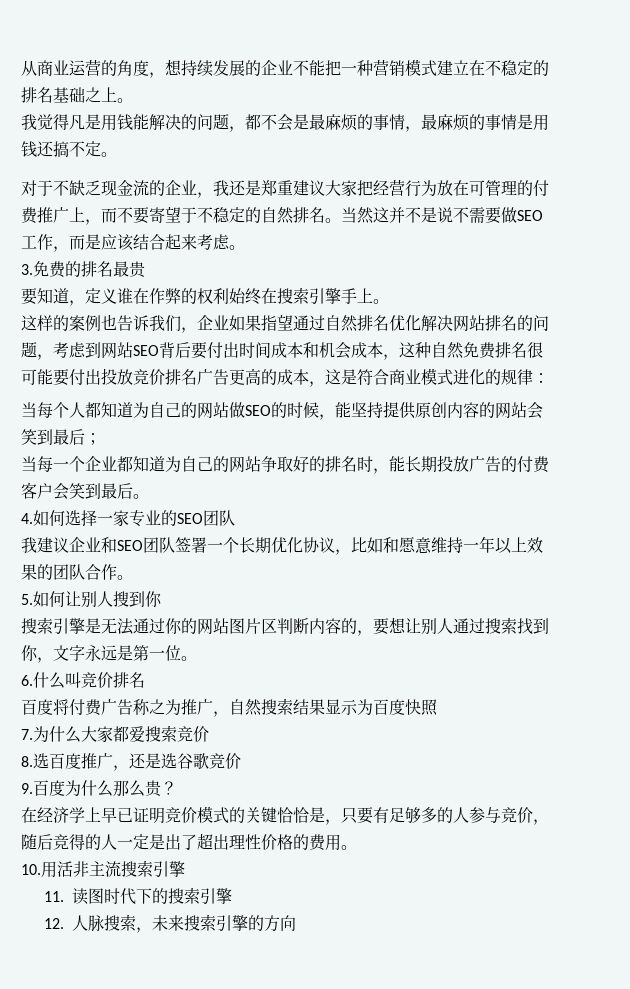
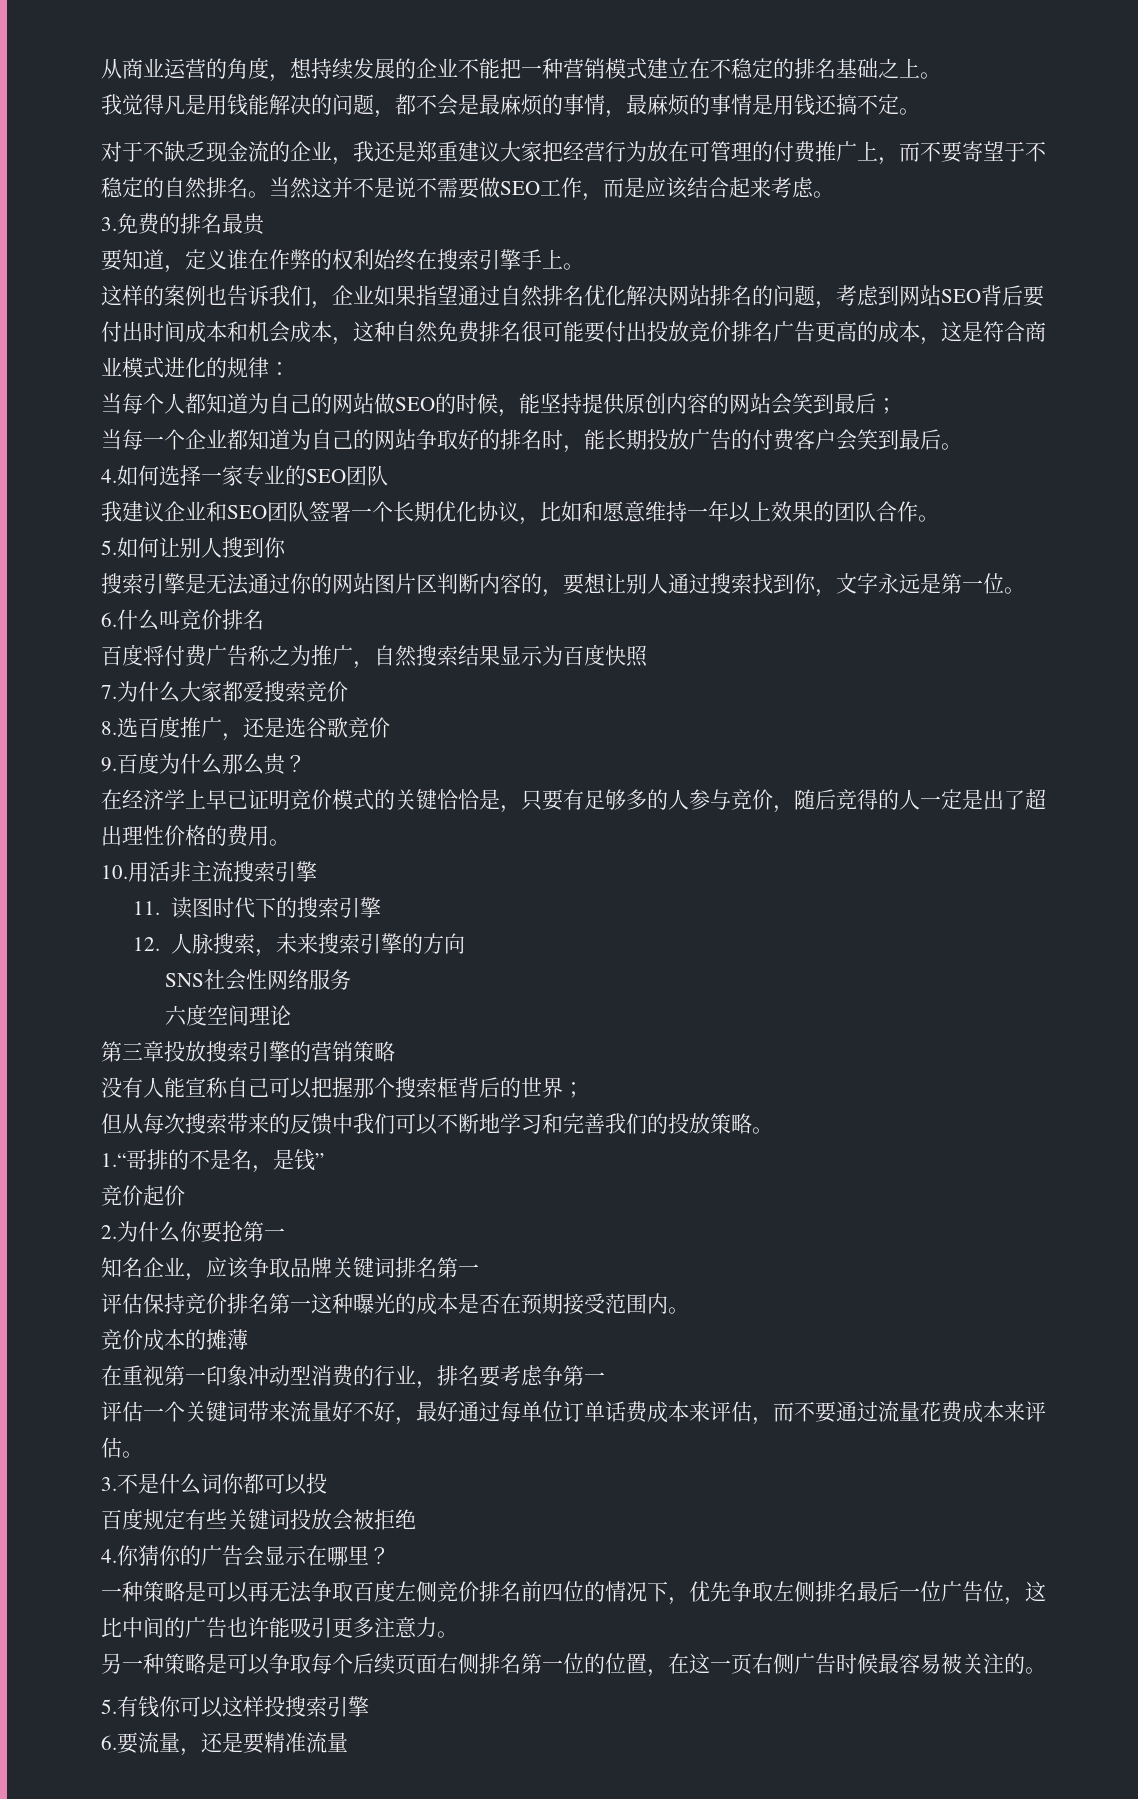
(296, 923) none -> [165,969,352,991] [165,1004,292,1026] [101,1041,395,1062] [101,1077,584,1099] [101,1113,773,1135] [101,1149,324,1173] [101,1185,185,1206] [101,1221,285,1243] [101,1257,479,1281] [101,1293,689,1315] [101,1329,248,1351] [101,1365,605,1389] [101,1401,1046,1425] [101,1437,143,1458] [101,1473,327,1495] [101,1508,416,1531] [101,1545,390,1567] [101,1580,1046,1605] [101,1617,458,1638] [101,1653,1046,1677] [101,1696,369,1718] [101,1732,348,1756] // SNS社会性网络服务 // 六度空间理论 // 第三章投放搜索引擎的营销策略 // 没有人能宣称自己可以把握那个搜索框背后的世界； // 但从每次搜索带来的反馈中我们可以不断地学习和完善我们的投放策略。 // 1.“哥排的不是名，是钱” // 竞价起价 // 2.为什么你要抢第一 // 知名企业，应该争取品牌关键词排名第一 // 评估保持竞价排名第一这种曝光的成本是否在预期接受范围内。 // 竞价成本的摊薄 // 在重视第一印象冲动型消费的行业，排名要考虑争第一 // 评估一个关键词带来流量好不好，最好通过每单位订单话费成本来评估，而不要通过流量花费成本来评估。 // 3.不是什么词你都可以投 // 百度规定有些关键词投放会被拒绝 // 4.你猜你的广告会显示在哪里？ // 一种策略是可以再无法争取百度左侧竞价排名前四位的情况下，优先争取左侧排名最后一位广告位，这比中间的广告也许能吸引更多注意力。 // 另一种策略是可以争取每个后续页面右侧排名第一位的位置，在这一页右侧广告时候最容易被关注的。 // 5.有钱你可以这样投搜索引擎 // 6.要流量，还是要精准流量

